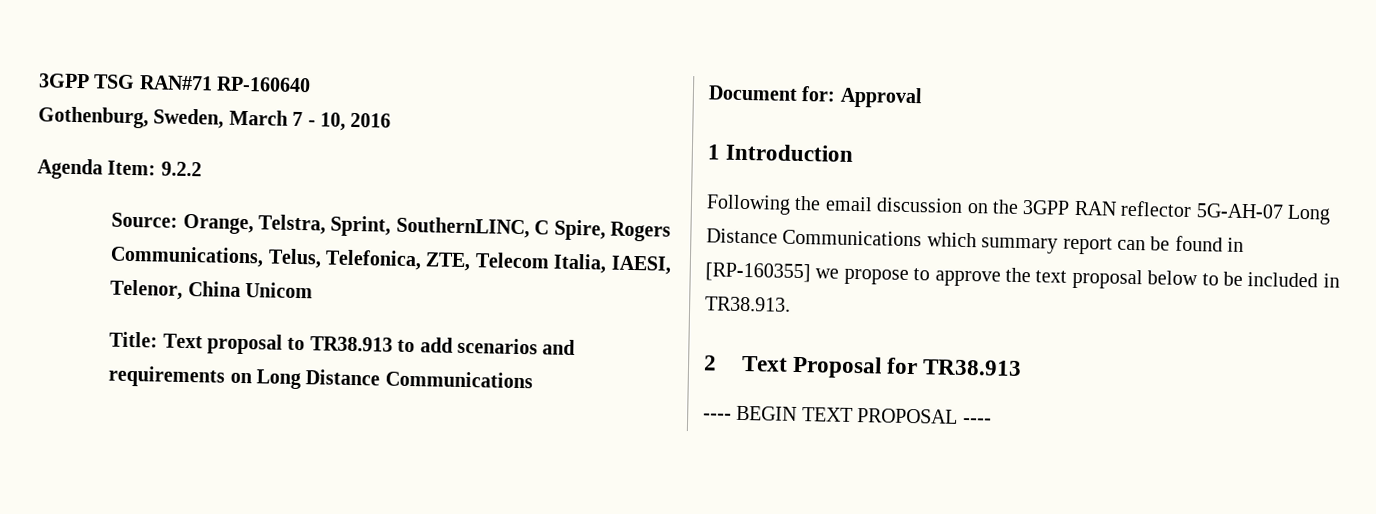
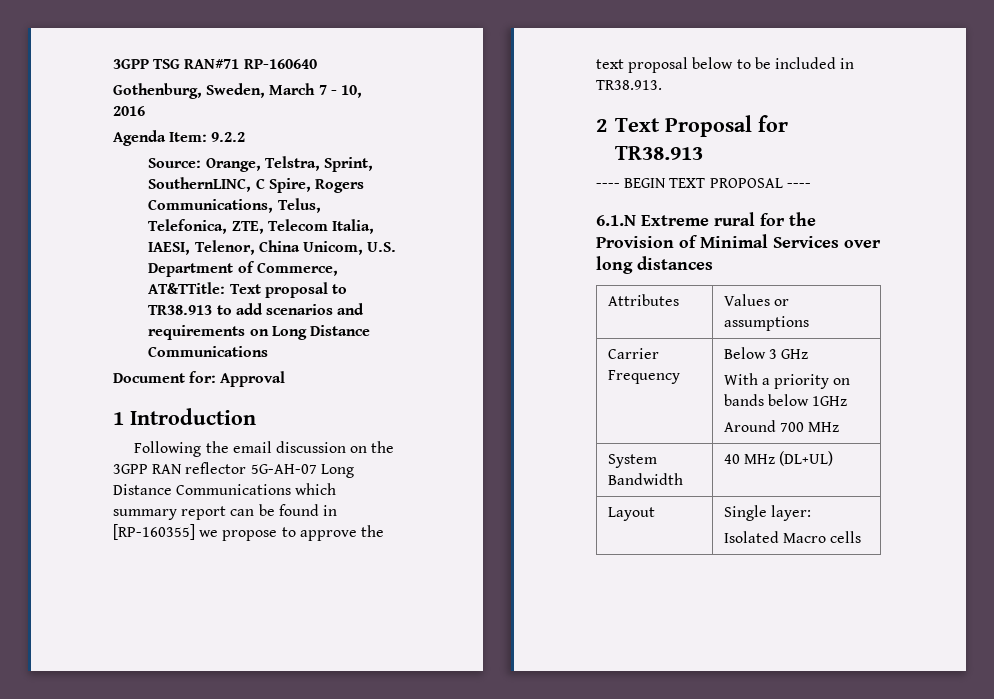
[244,282,313,299] [109,331,159,348] Unicom // Title: -> [302,241,397,255] [148,261,338,277] [148,282,226,294] Unicom, U.S. Department of Commerce, AT&TTitle:
(992, 421) none -> [596,212,816,226] [596,234,881,248] [596,256,713,274] [607,294,679,306] [723,294,789,306] [723,316,809,331] [607,348,659,359] [607,370,680,384] [723,347,808,359] [723,373,851,389] [723,394,847,406] [723,420,839,432] [607,454,657,468] [607,473,683,485] [723,451,833,466] [607,507,655,521] [723,505,811,521] [723,531,861,543] // 6.1.N Extreme rural for the Provision of Minimal Services over long distances // Attributes | Values or assumptions // Carrier Frequency | Below 3 GHz // With a priority on bands below 1GHz // Around 700 MHz // System Bandwidth | 40 MHz (DL+UL) // Layout | Single layer: // Isolated Macro cells

